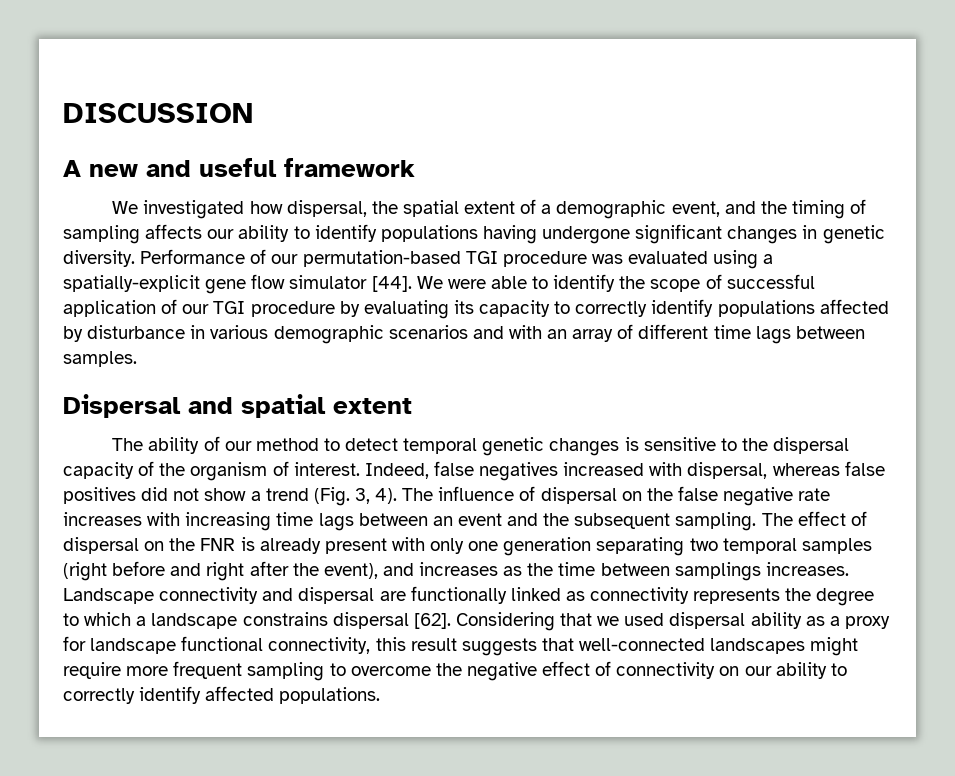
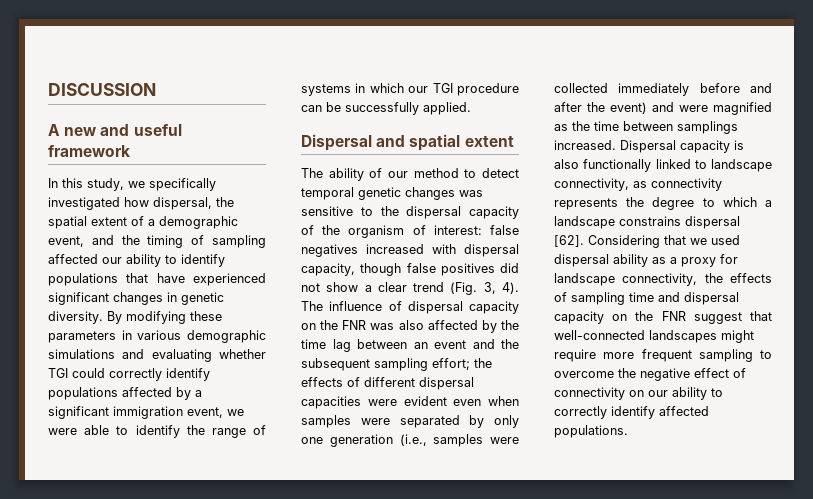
[112,201,139,214] We -> [48,178,216,191] In this study, we specifically
[145,224,203,239] affects -> [48,254,98,264] affected
[482,225,631,244] having undergone -> [126,273,266,286] that have experienced
[140,249,774,269] [63,274,443,294] Performance of our permutation-based TGI procedure was evaluated using a spatially-explicit gene flow simulator [44]. We -> [107,311,222,324] [48,330,266,343] [48,349,266,362] [48,368,210,381] [48,387,202,400] [48,406,244,419] By modifying these parameters in various demographic simulations and evaluating whether TGI could correctly identify populations affected by a significant immigration event, we
[650,274,815,292] [63,299,889,319] [63,324,865,344] [63,351,137,367] scope of successful application of our TGI procedure by evaluating its capacity to correctly identify populations affected by disturbance in various demographic scenarios and with an array of different time lags between samples. -> [211,425,266,438] [301,83,519,96] [301,102,471,115] range of systems in which our TGI procedure can be successfully applied.
[624,437,639,451] is -> [459,190,483,197] was
[293,462,429,479] interest. Indeed, -> [433,225,482,235] interest:
[687,462,840,479] dispersal, whereas -> [464,244,519,257] [301,263,402,276] dispersal capacity, though
(261, 496) none -> [377,282,407,292] clear
[621,486,831,506] [63,512,354,531] on the false negative rate increases with increasing time lags -> [469,301,519,314] [301,320,519,333] [301,339,351,352] capacity on the FNR was also affected by the time lag
[675,511,867,531] [63,537,872,556] [63,562,107,581] sampling. The effect of dispersal on the FNR is already present with only one generation separating two temporal samples (right -> [374,358,492,371] [301,377,474,390] [301,396,519,409] [301,415,519,428] [301,434,519,447] [554,83,690,96] sampling effort; the effects of different dispersal capacities were evident even when samples were separated by only one generation (i.e., samples were collected immediately
[206,562,245,581] right -> (772, 88) none
[323,562,499,579] event), and increases -> [610,102,772,115] event) and were magnified
[765,562,849,576] [63,586,561,604] increases. Landscape connectivity and dispersal are functionally linked -> [554,140,744,153] [554,159,772,172] [554,178,629,191] increased. Dispersal capacity is also functionally linked to landscape connectivity,
[181,636,537,656] functional connectivity, this result suggests -> [622,273,772,286] [554,292,739,305] [554,311,742,324] connectivity, the effects of sampling time and dispersal capacity on the FNR suggest

